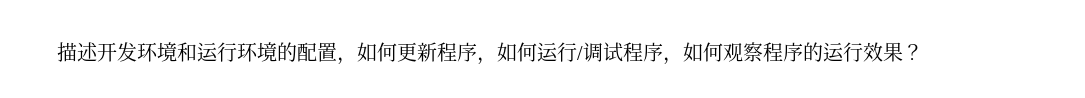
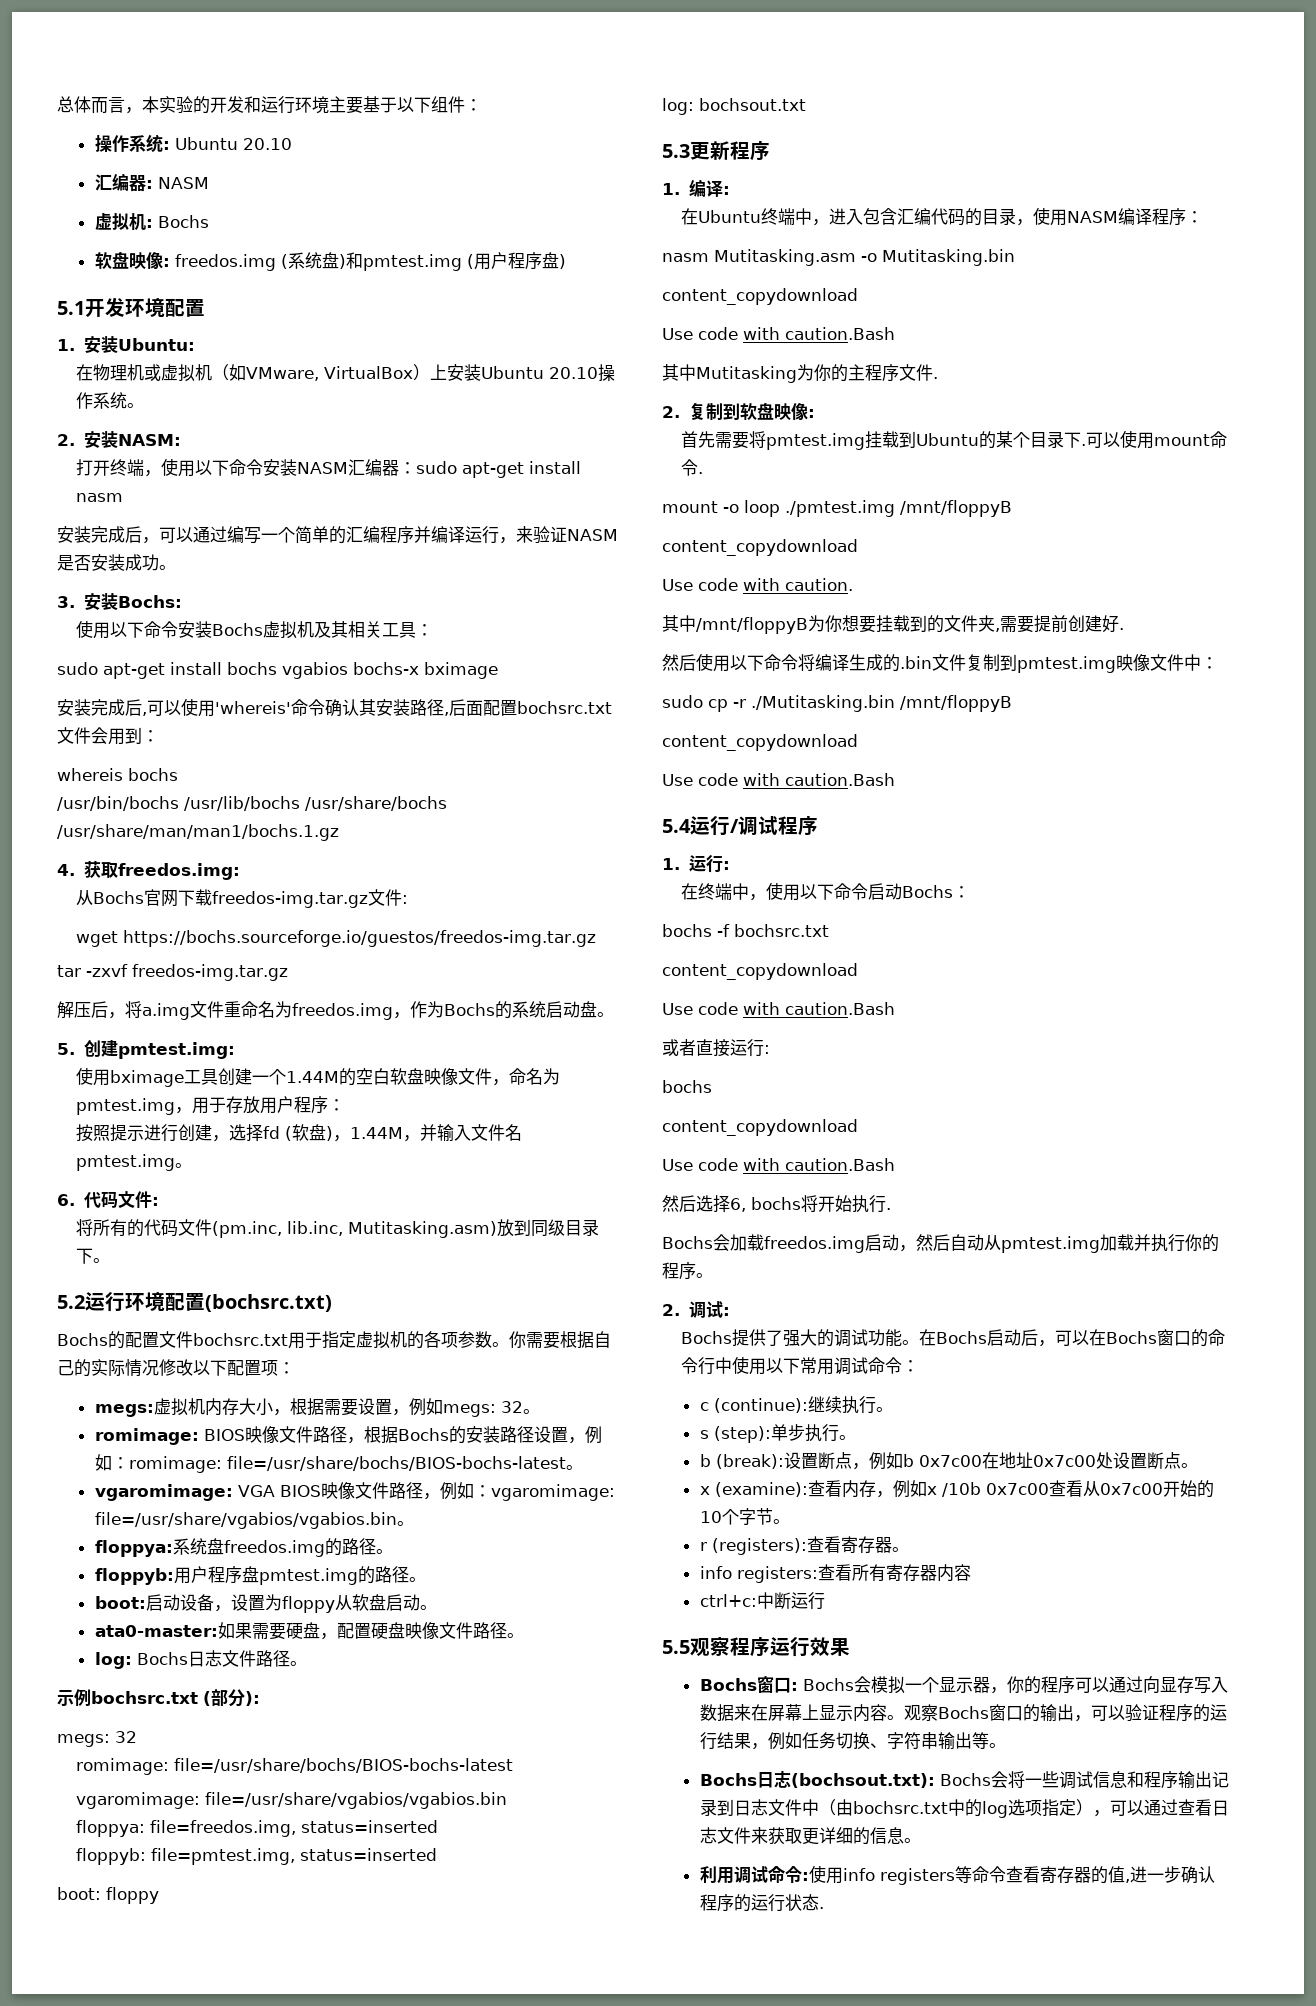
[57,42,923,65] 描述开发环境和运行环境的配置，如何更新程序，如何运行/调试程序，如何观察程序的运行效果？ -> [57,96,482,114] [94,134,292,153] [94,173,209,192] [94,212,209,231] [94,251,566,271] [57,297,205,317] [57,336,195,353] [75,364,615,382] [75,392,144,409] [57,431,181,448] [75,458,581,478] [75,493,123,502] [57,526,618,544] [57,554,176,571] [57,593,182,610] [75,620,433,639] [57,662,498,679] [57,698,612,717] [57,727,159,745] [57,768,178,781] [57,796,447,811] [57,824,339,841] [57,861,240,880] [75,889,408,908] [75,930,596,947] [57,964,288,981] [57,1001,614,1020] [57,1040,235,1059] [75,1067,560,1087] [75,1096,345,1115] [75,1124,522,1142] [75,1154,192,1171] [57,1191,159,1209] [75,1219,599,1238] [75,1248,110,1264] [57,1292,332,1312] [57,1331,611,1349] [57,1359,295,1377] [94,1398,540,1417] [94,1426,602,1445] [94,1454,583,1473] [94,1482,615,1501] [94,1512,414,1529] [94,1538,393,1557] [94,1566,426,1585] [94,1594,437,1613] [94,1622,524,1640] [94,1650,307,1669] [57,1689,260,1707] [57,1731,137,1747] [75,1758,513,1775] [75,1792,507,1809] [75,1820,438,1837] [75,1848,437,1865] [57,1887,159,1904] [662,98,806,115] [662,141,770,161] [662,179,730,197] [680,207,1203,226] [662,249,1015,266] [662,288,858,305] [662,327,895,340] [662,364,938,383] [662,402,815,421] [680,430,1227,450] [680,459,703,476] [662,500,1012,517] [662,539,858,556] [662,578,853,591] [662,615,1124,634] [662,653,1218,673] [662,695,1012,712] [662,734,858,751] [662,773,895,786] [662,816,818,836] [662,855,730,873] [680,882,970,901] [662,924,829,937] [662,963,858,980] [662,1002,895,1015] [662,1039,770,1057] [662,1080,712,1093] [662,1119,858,1136] [662,1158,895,1171] [662,1195,891,1213] [662,1234,1219,1253] [662,1262,713,1280] [662,1301,730,1318] [680,1329,1225,1347] [680,1356,919,1375] [699,1396,893,1414] [699,1424,856,1443] [699,1452,1198,1470] [699,1480,1214,1498] [699,1508,790,1525] [699,1536,909,1555] [699,1564,971,1583] [699,1592,825,1610] [662,1637,850,1657] [699,1676,1228,1694] [699,1704,1227,1722] [699,1732,1006,1750] [699,1771,1229,1789] [699,1799,1229,1818] [699,1827,921,1845] [699,1865,1215,1885] [699,1894,824,1912] 总体而言，本实验的开发和运行环境主要基于以下组件： // 操作系统: Ubuntu 20.10 // 汇编器: NASM // 虚拟机: Bochs // 软盘映像: freedos.img (系统盘)和pmtest.img (用户程序盘) // 5.1开发环境配置 // 1.安装Ubuntu: // 在物理机或虚拟机（如VMware, VirtualBox）上安装Ubuntu 20.10操作系统。 // 2.安装NASM: // 打开终端，使用以下命令安装NASM汇编器：sudo apt-get install nasm // 安装完成后，可以通过编写一个简单的汇编程序并编译运行，来验证NASM是否安装成功。 // 3.安装Bochs: // 使用以下命令安装Bochs虚拟机及其相关工具： // sudo apt-get install bochs vgabios bochs-x bximage // 安装完成后,可以使用'whereis'命令确认其安装路径,后面配置bochsrc.txt文件会用到： // whereis bochs // /usr/bin/bochs /usr/lib/bochs /usr/share/bochs /usr/share/man/man1/bochs.1.gz // 4.获取freedos.img: // 从Bochs官网下载freedos-img.tar.gz文件: // wget https://bochs.sourceforge.io/guestos/freedos-img.tar.gz // tar -zxvf freedos-img.tar.gz // 解压后，将a.img文件重命名为freedos.img，作为Bochs的系统启动盘。 // 5.创建pmtest.img: // 使用bximage工具创建一个1.44M的空白软盘映像文件，命名为pmtest.img，用于存放用户程序： // 按照提示进行创建，选择fd (软盘)，1.44M，并输入文件名pmtest.img。 // 6.代码文件: // 将所有的代码文件(pm.inc, lib.inc, Mutitasking.asm)放到同级目录下。 // 5.2运行环境配置(bochsrc.txt) // Bochs的配置文件bochsrc.txt用于指定虚拟机的各项参数。你需要根据自己的实际情况修改以下配置项： // megs:虚拟机内存大小，根据需要设置，例如megs: 32。 // romimage: BIOS映像文件路径，根据Bochs的安装路径设置，例如：romimage: file=/usr/share/bochs/BIOS-bochs-latest。 // vgaromimage: VGA BIOS映像文件路径，例如：vgaromimage: file=/usr/share/vgabios/vgabios.bin。 // floppya:系统盘freedos.img的路径。 // floppyb:用户程序盘pmtest.img的路径。 // boot:启动设备，设置为floppy从软盘启动。 // ata0-master:如果需要硬盘，配置硬盘映像文件路径。 // log: Bochs日志文件路径。 // 示例bochsrc.txt (部分): // megs: 32 // romimage: file=/usr/share/bochs/BIOS-bochs-latest // vgaromimage: file=/usr/share/vgabios/vgabios.bin // floppya: file=freedos.img, status=inserted // floppyb: file=pmtest.img, status=inserted // boot: floppy // log: bochsout.txt // 5.3更新程序 // 1.编译: // 在Ubuntu终端中，进入包含汇编代码的目录，使用NASM编译程序： // nasm Mutitasking.asm -o Mutitasking.bin // content_copydownload // Use code with caution.Bash // 其中Mutitasking为你的主程序文件. // 2.复制到软盘映像: // 首先需要将pmtest.img挂载到Ubuntu的某个目录下.可以使用mount命令. // mount -o loop ./pmtest.img /mnt/floppyB // content_copydownload // Use code with caution. // 其中/mnt/floppyB为你想要挂载到的文件夹,需要提前创建好. // 然后使用以下命令将编译生成的.bin文件复制到pmtest.img映像文件中： // sudo cp -r ./Mutitasking.bin /mnt/floppyB // content_copydownload // Use code with caution.Bash // 5.4运行/调试程序 // 1.运行: // 在终端中，使用以下命令启动Bochs： // bochs -f bochsrc.txt // content_copydownload // Use code with caution.Bash // 或者直接运行: // bochs // content_copydownload // Use code with caution.Bash // 然后选择6, bochs将开始执行. // Bochs会加载freedos.img启动，然后自动从pmtest.img加载并执行你的程序。 // 2.调试: // Bochs提供了强大的调试功能。在Bochs启动后，可以在Bochs窗口的命令行中使用以下常用调试命令： // c (continue):继续执行。 // s (step):单步执行。 // b (break):设置断点，例如b 0x7c00在地址0x7c00处设置断点。 // x (examine):查看内存，例如x /10b 0x7c00查看从0x7c00开始的10个字节。 // r (registers):查看寄存器。 // info registers:查看所有寄存器内容 // ctrl+c:中断运行 // 5.5观察程序运行效果 // Bochs窗口: Bochs会模拟一个显示器，你的程序可以通过向显存写入数据来在屏幕上显示内容。观察Bochs窗口的输出，可以验证程序的运行结果，例如任务切换、字符串输出等。 // Bochs日志(bochsout.txt): Bochs会将一些调试信息和程序输出记录到日志文件中（由bochsrc.txt中的log选项指定），可以通过查看日志文件来获取更详细的信息。 // 利用调试命令:使用info registers等命令查看寄存器的值,进一步确认程序的运行状态.

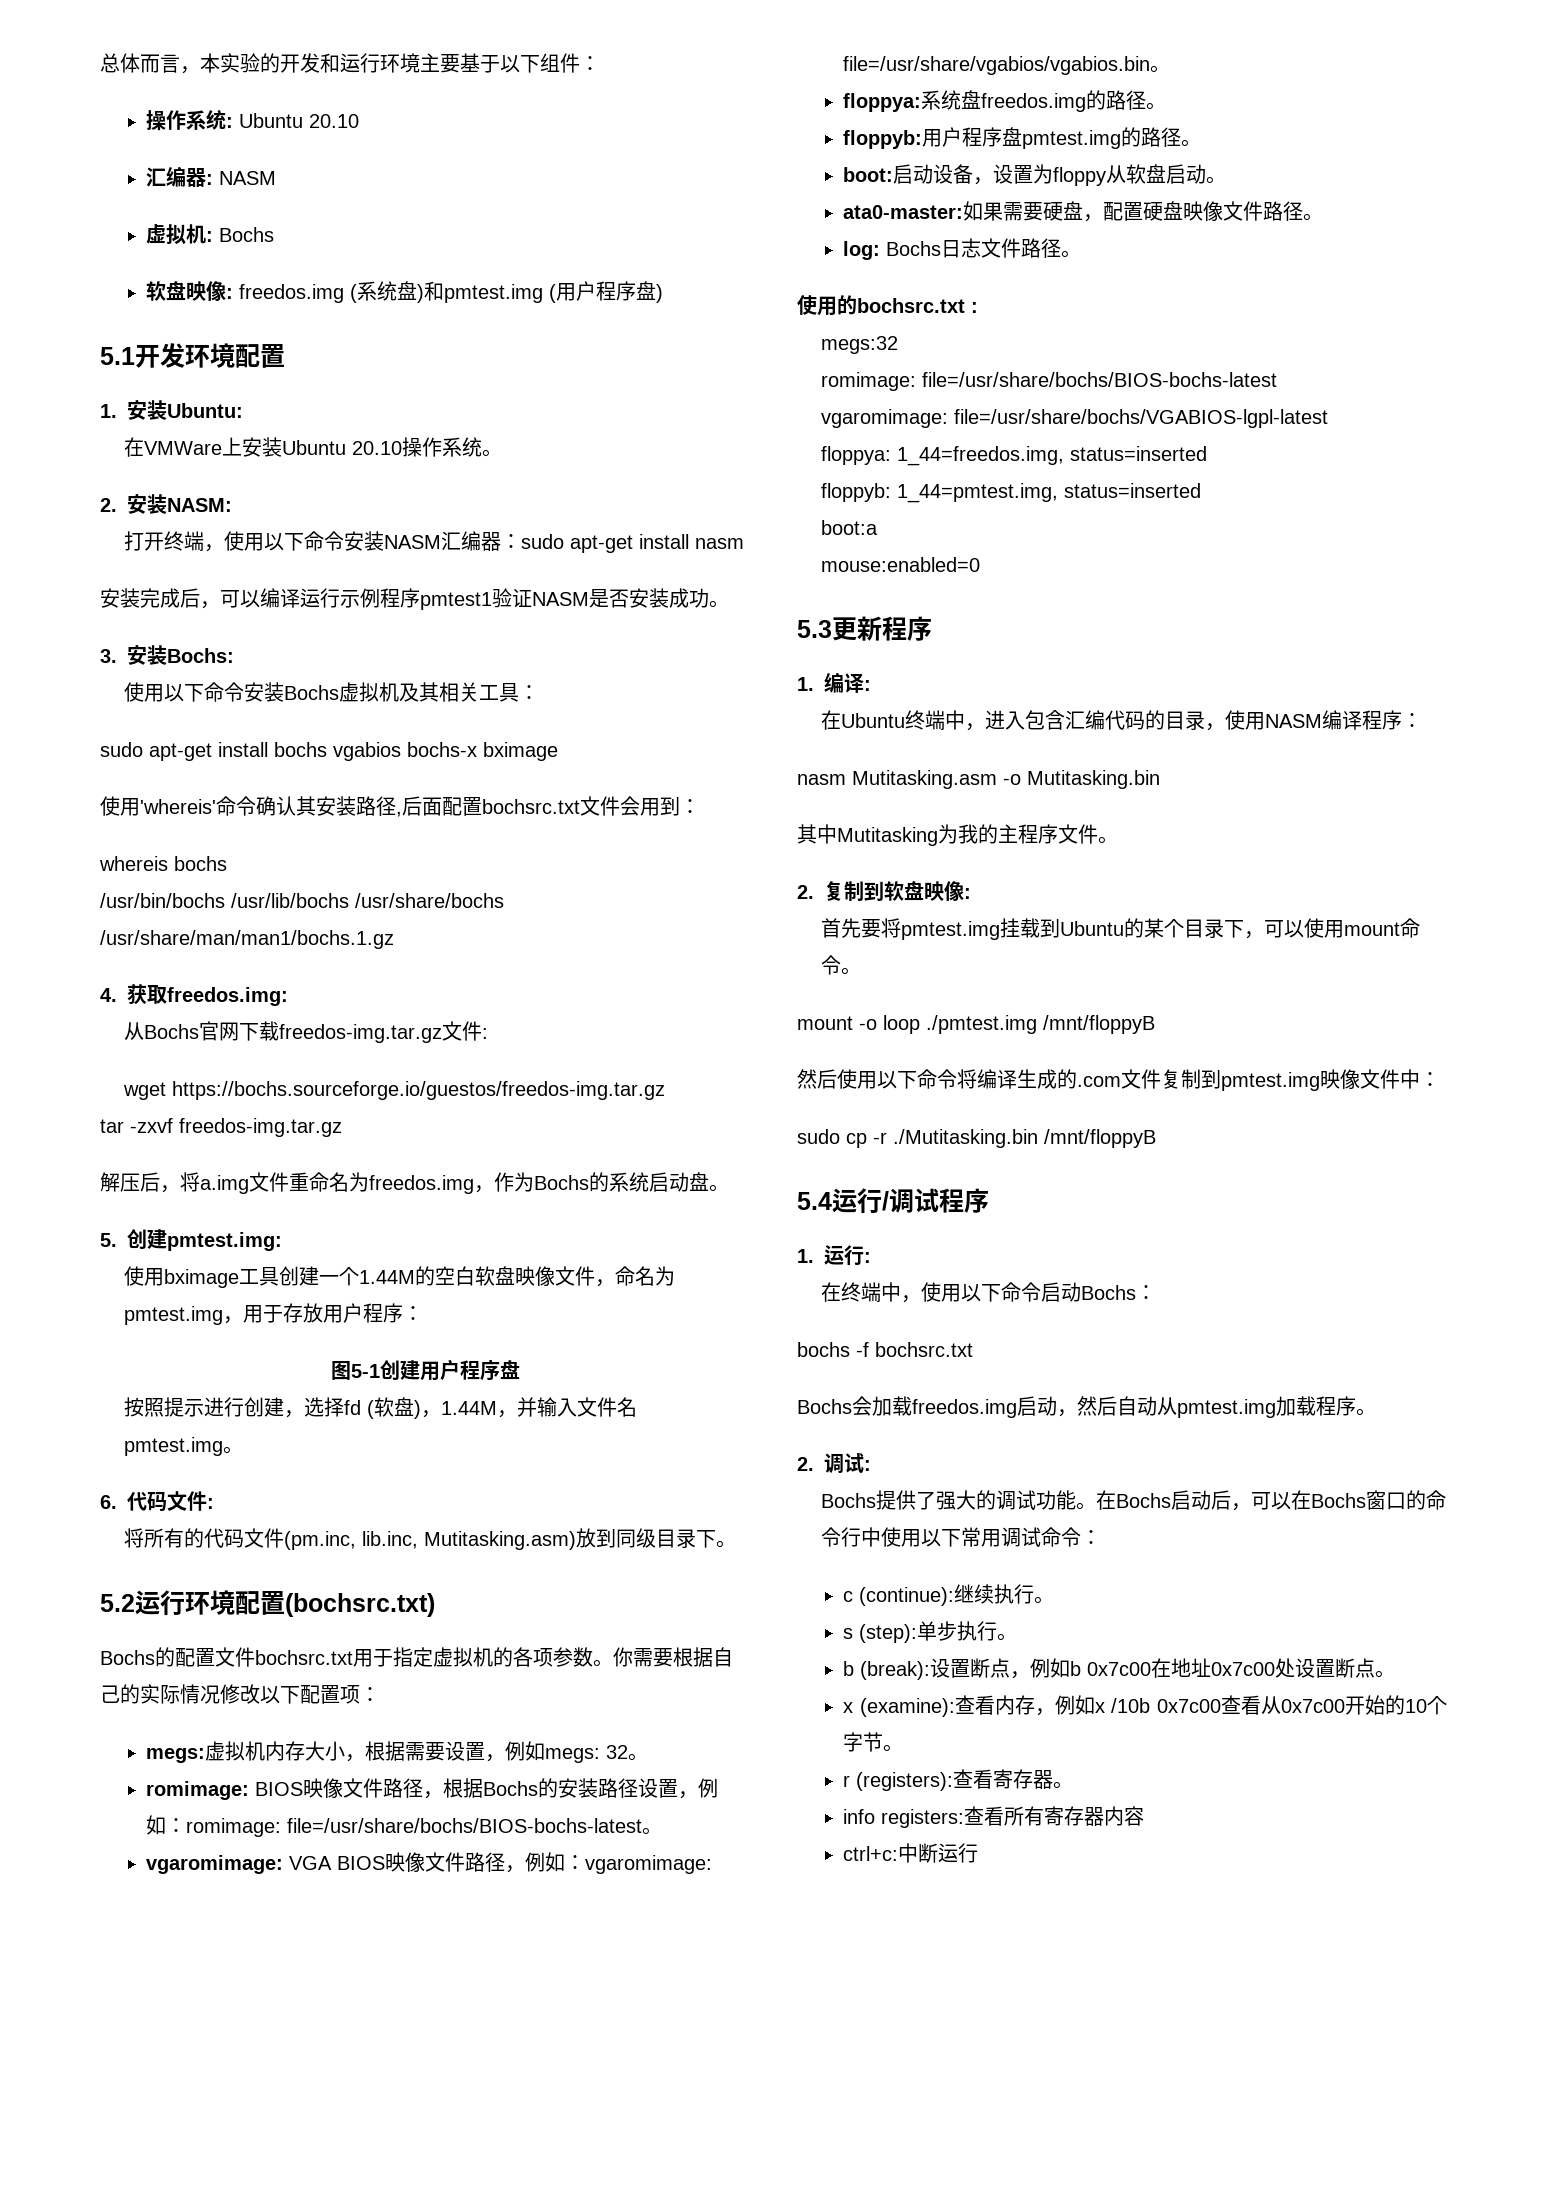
[92,364,430,382] 物理机或虚拟机（如VMware, VirtualBox） -> [144,441,223,455] VMWare
[193,526,533,544] 通过编写一个简单的汇编程序并编译运行，来 -> [260,588,492,610] 编译运行示例程序pmtest1
[57,699,181,716] 安装完成后,可以 -> (558, 751) none
(345, 1105) none -> [330,1359,520,1381] // 图5-1创建用户程序盘
[57,1689,260,1707] [57,1731,137,1747] 示例bochsrc.txt (部分): // megs: 32 -> [797,295,978,316] [821,336,899,354] 使用的bochsrc.txt : // megs:32
[204,1792,507,1809] [75,1820,296,1837] file=/usr/share/vgabios/vgabios.bin // floppya: file=freedos.img, -> [954,409,1329,428] [821,446,1065,466] file=/usr/share/bochs/VGABIOS-lgpl-latest // floppya: 1_44=freedos.img,
[150,1848,437,1865] [57,1887,159,1904] [662,98,806,115] file=pmtest.img, status=inserted // boot: floppy // log: bochsout.txt -> [897,483,1202,503] [821,520,879,535] [821,557,981,572] 1_44=pmtest.img, status=inserted // boot:a // mouse:enabled=0
[662,288,858,305] [662,327,895,340] // content_copydownload // Use code with caution.Bash -> (1160, 779) none
[814,364,831,381] 你 -> [958,824,978,844] 我
[933,377,938,379] . -> [1098,836,1118,844] 。
[714,431,732,448] 需 -> (862, 928) none
[1080,444,1086,446] . -> [1244,931,1265,939] ，
[697,472,703,474] . -> [841,967,862,975] 。
[662,539,858,556] [662,578,853,591] [662,615,1124,634] // content_copydownload // Use code with caution. // 其中/mnt/floppyB为你想要挂载到的文件夹,需要提前创建好. -> (1155, 1024) none
[900,656,932,669] .bin -> [1077,1076,1121,1087] .com
[662,734,858,751] [662,773,895,786] // content_copydownload // Use code with caution.Bash -> (1156, 1138) none
[662,963,858,980] [662,1002,895,1015] [662,1039,770,1057] [662,1080,712,1093] [662,1119,858,1136] [662,1158,895,1171] [662,1195,891,1213] // content_copydownload // Use code with caution.Bash // 或者直接运行: // bochs // content_copydownload // Use code with caution.Bash // 然后选择6, bochs将开始执行. -> (973, 1349) none
[1134,1234,1219,1252] 并执行你的 -> (1316, 1406) none
[662,1637,850,1657] [699,1676,1228,1694] [699,1704,1227,1722] [699,1732,1006,1750] [699,1771,1229,1789] [699,1799,1229,1818] [699,1827,921,1845] [699,1865,1215,1885] [699,1894,824,1912] // 5.5观察程序运行效果 // Bochs窗口: Bochs会模拟一个显示器，你的程序可以通过向显存写入数据来在屏幕上显示内容。观察Bochs窗口的输出，可以验证程序的运行结果，例如任务切换、字符串输出等。 // Bochs日志(bochsout.txt): Bochs会将一些调试信息和程序输出记录到日志文件中（由bochsrc.txt中的log选项指定），可以通过查看日志文件来获取更详细的信息。 // 利用调试命令:使用info registers等命令查看寄存器的值,进一步确认程序的运行状态. -> (979, 1853) none

